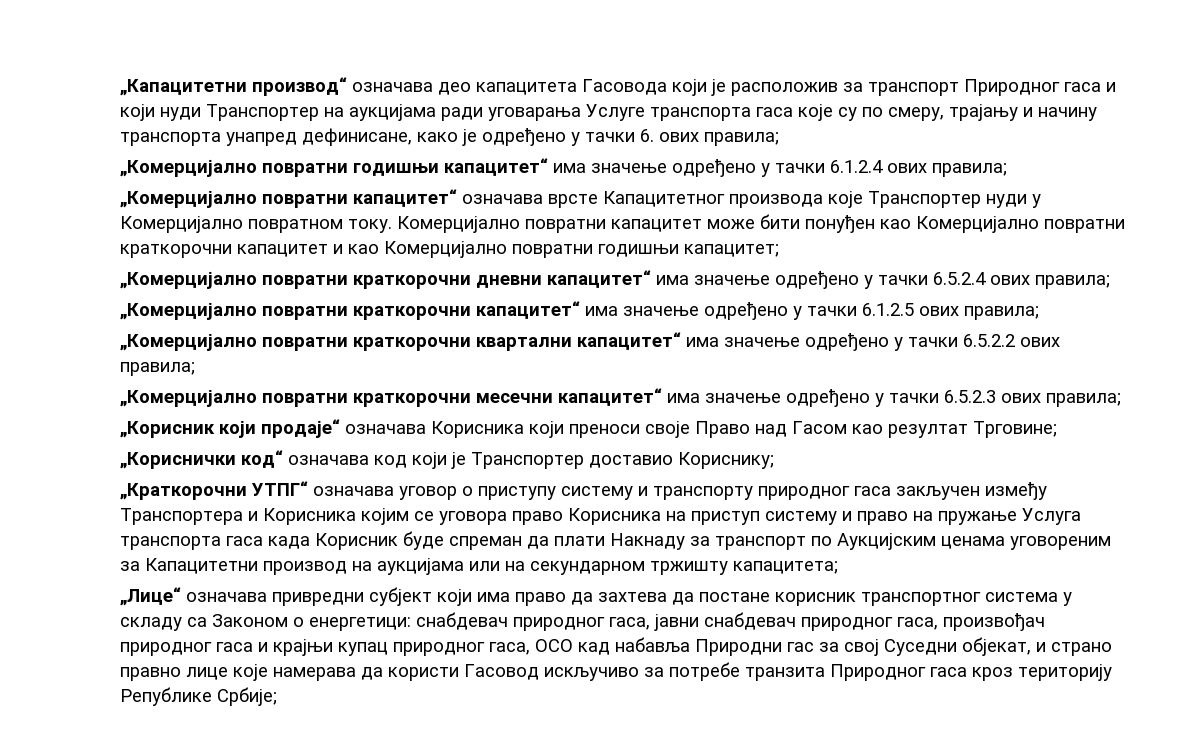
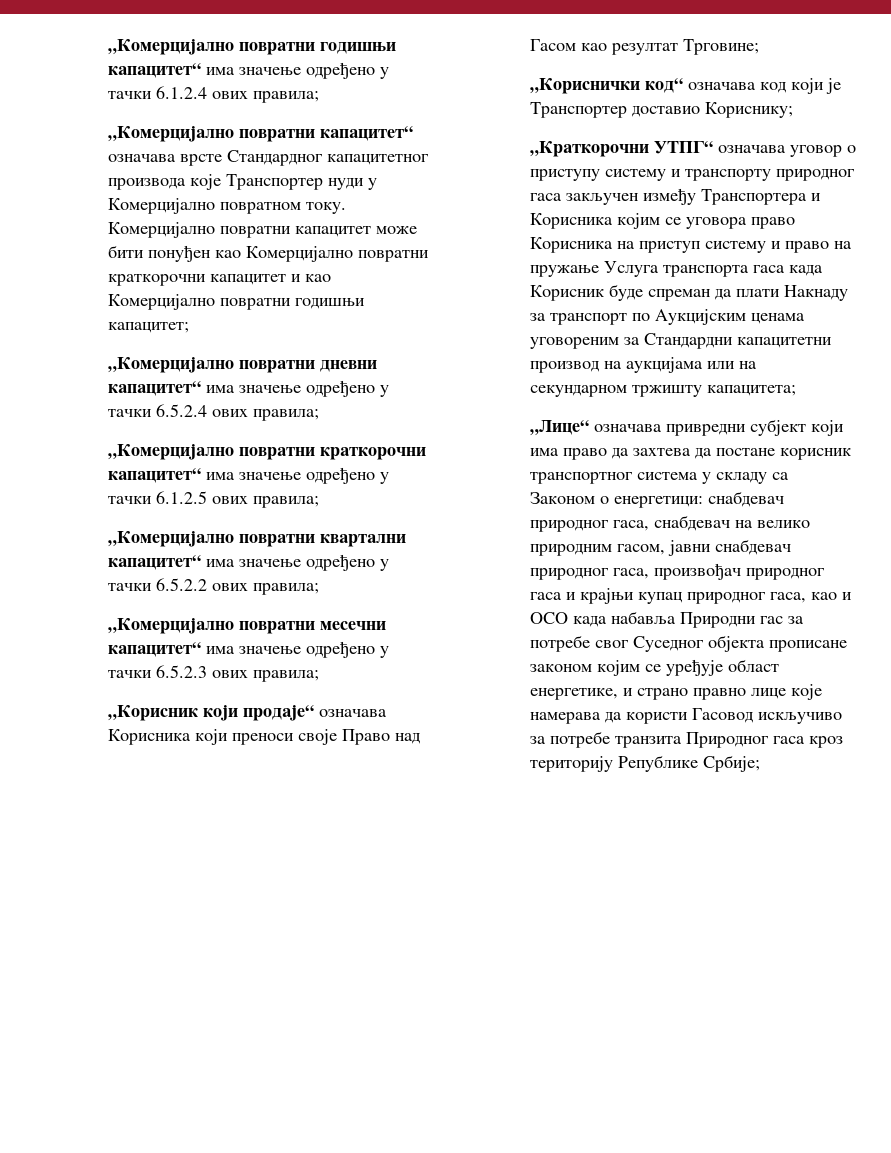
[120,77,1117,96] [120,104,1098,121] [120,128,780,146] „Капацитетни производ“ означава део капацитета Гасовода који је расположив за транспорт Природног гаса и који нуди Транспортер на аукцијама ради уговарања Услуге транспорта гаса које су по смеру, трајању и начину транспорта унапред дефинисане, како је одређено у тачки 6. ових правила; // -> (107, 47) none
[603,191,726,207] Капацитетног -> [226,150,428,166] Стандардног капацитетног
[353,275,472,289] краткорочни -> (315, 366) none
[353,337,472,351] краткорочни -> (315, 540) none
[353,393,472,407] краткорочни -> (315, 627) none
[145,558,259,574] Капацитетни -> [643,333,832,349] Стандардни капацитетни
(651, 623) none -> [653,515,810,531] [529,544,665,556] снабдевач на велико природним гасом,
[535,637,1032,656] ОСО кад набавља Природни гас за свој Суседни објекат, -> [810,592,852,600] [529,611,804,628] [529,635,847,652] [529,659,779,676] [529,688,618,700] као и ОСО када набавља Природни гас за потребе свог Суседног објекта прописане законом којим се уређује област енергетике,

